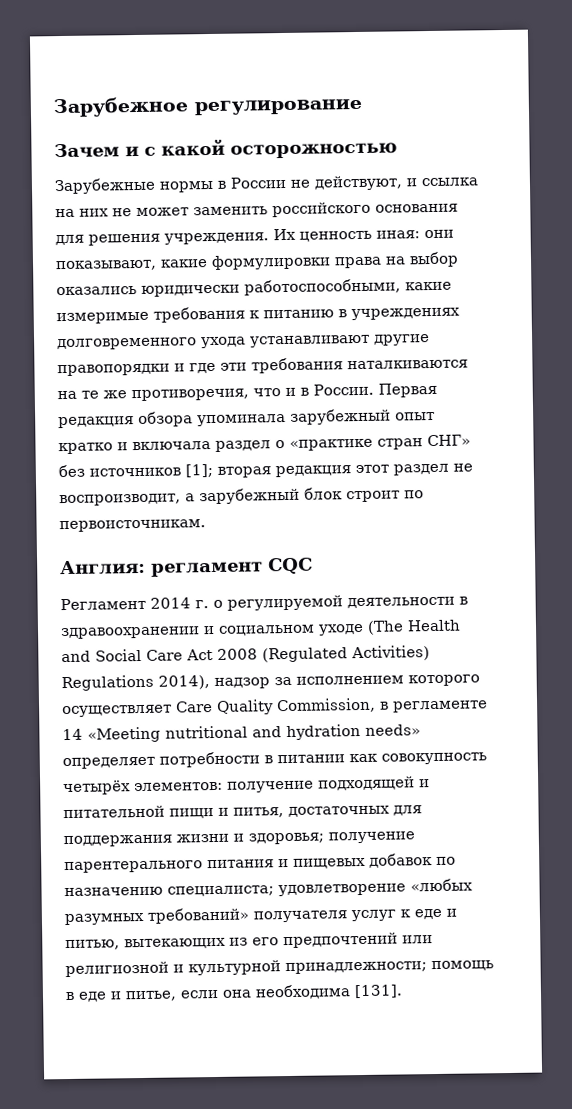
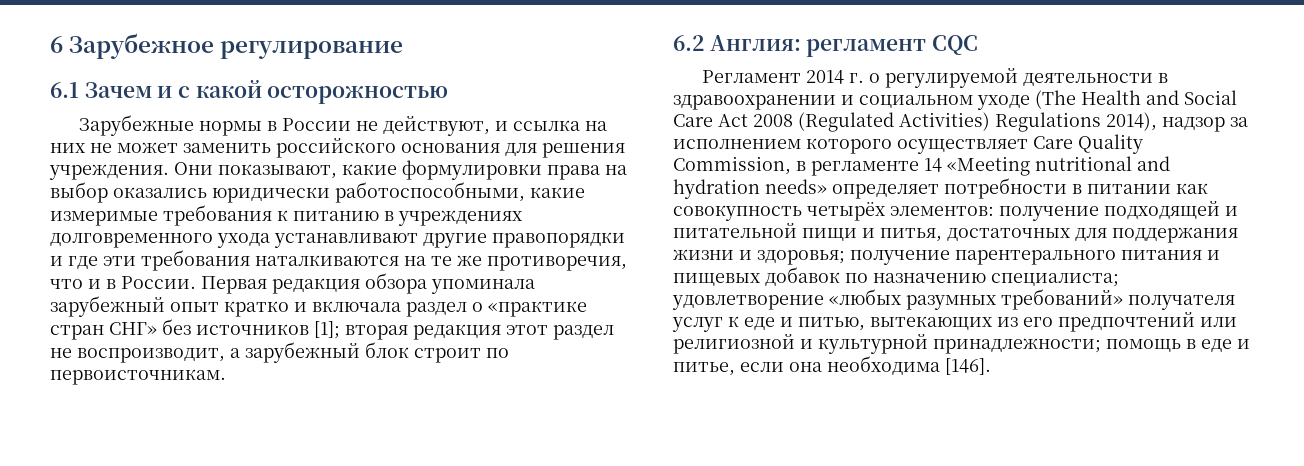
(53, 107) none -> [50,36,63,53] 6
(362, 107) none -> [50,82,79,98] 6.1
[273,228,454,242] Их ценность иная: они -> [174,162,213,175] Они
(206, 526) none -> [673,35,704,51] 6.2
[354,984,403,999] [131]. -> [945,358,991,375] [146].

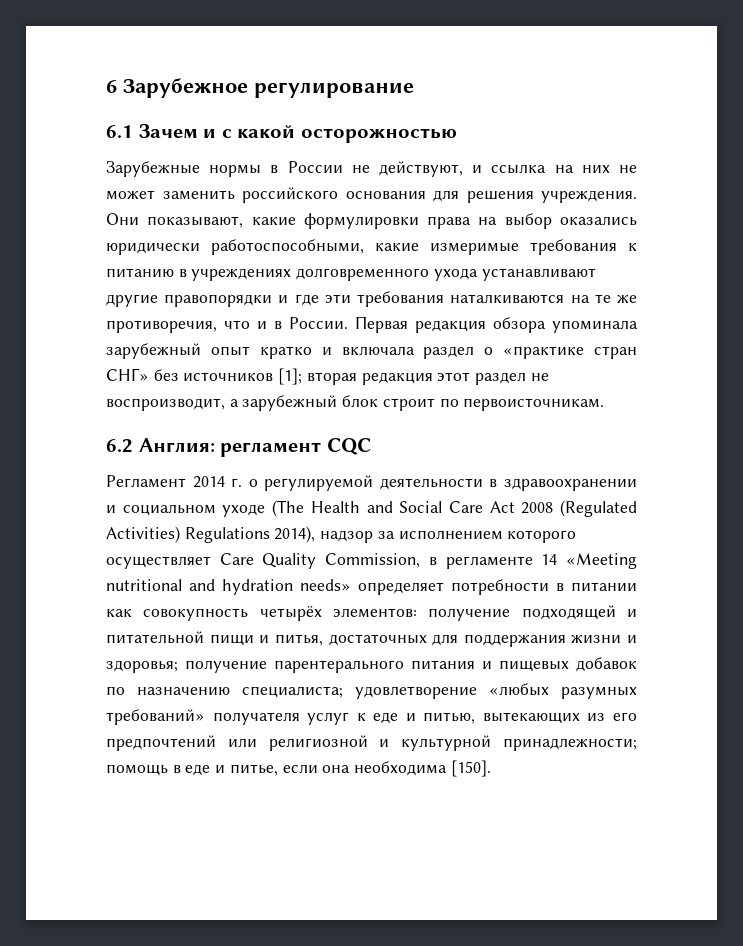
[945,358,991,375] [146]. -> [450,760,491,777] [150].

